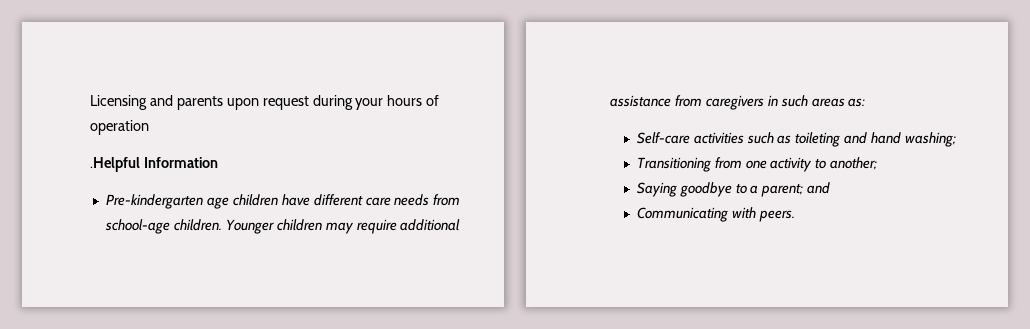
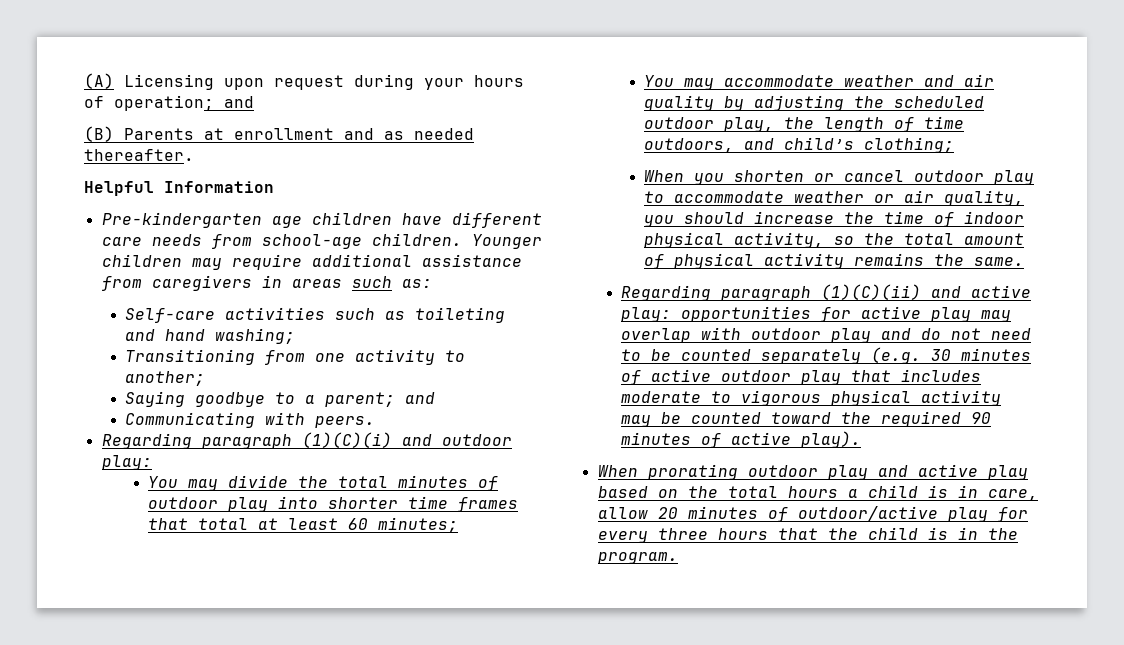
[90,95,223,110] Licensing and parents -> [84,73,214,90] (A) Licensing
[90,120,149,135] [90,157,140,172] operation // .Helpful -> [114,95,254,111] [84,126,474,142] [84,149,194,161] [84,181,154,196] operation; and // (B) Parents at enrollment and as needed thereafter. // Helpful
[780,95,845,107] such areas -> [291,276,392,288] areas such
(795, 216) none -> [101,432,512,449] [101,455,152,470] [148,475,499,491] [148,496,519,512] [148,517,459,533] [644,74,995,90] [644,95,985,111] [644,116,965,132] [644,137,955,153] [644,170,1035,185] [644,190,1025,206] [644,211,1025,227] [644,232,1025,248] [644,253,1025,269] [620,284,1031,301] [620,306,1011,322] [620,327,1031,343] [620,347,1031,364] [620,369,981,385] [620,390,1001,406] [620,411,991,427] [620,431,861,448] [597,464,1028,480] [597,485,1038,501] [597,506,1028,522] [597,527,1018,543] [597,552,678,564] // Regarding paragraph (1)(C)(i) and outdoor play: // You may divide the total minutes of outdoor play into shorter time frames that total at least 60 minutes; // You may accommodate weather and air quality by adjusting the scheduled outdoor play, the length of time outdoors, and child’s clothing; // When you shorten or cancel outdoor play to accommodate weather or air quality, you should increase the time of indoor physical activity, so the total amount of physical activity remains the same. // Regarding paragraph (1)(C)(ii) and active play: opportunities for active play may overlap with outdoor play and do not need to be counted separately (e.g. 30 minutes of active outdoor play that includes moderate to vigorous physical activity may be counted toward the required 90 minutes of active play). // When prorating outdoor play and active play based on the total hours a child is in care, allow 20 minutes of outdoor/active play for every three hours that the child is in the program.

